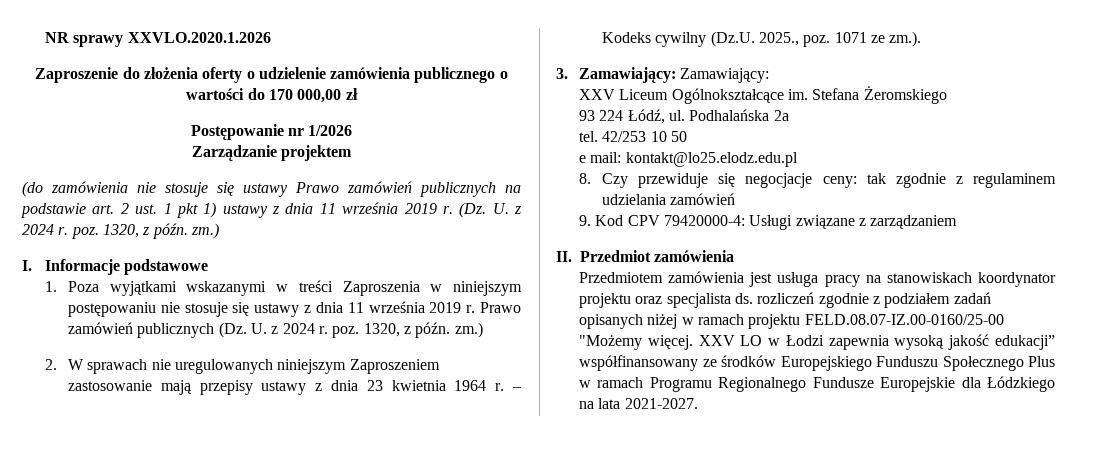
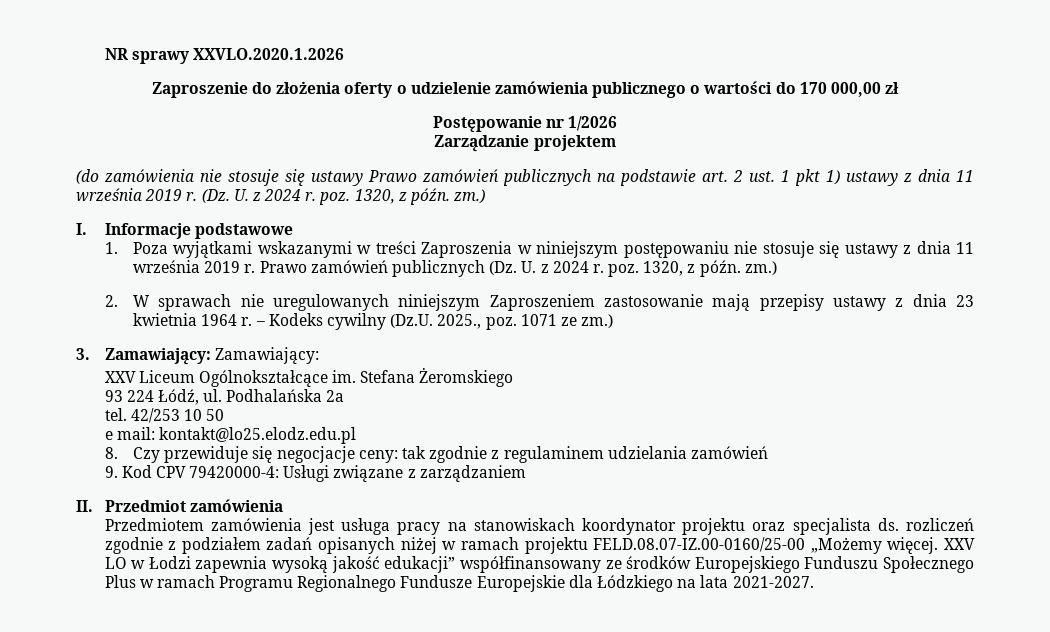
[889,31,922,47] zm.). -> [581,314,614,328] zm.)
[579,335,643,350] "Możemy -> [810,537,882,554] „Możemy

